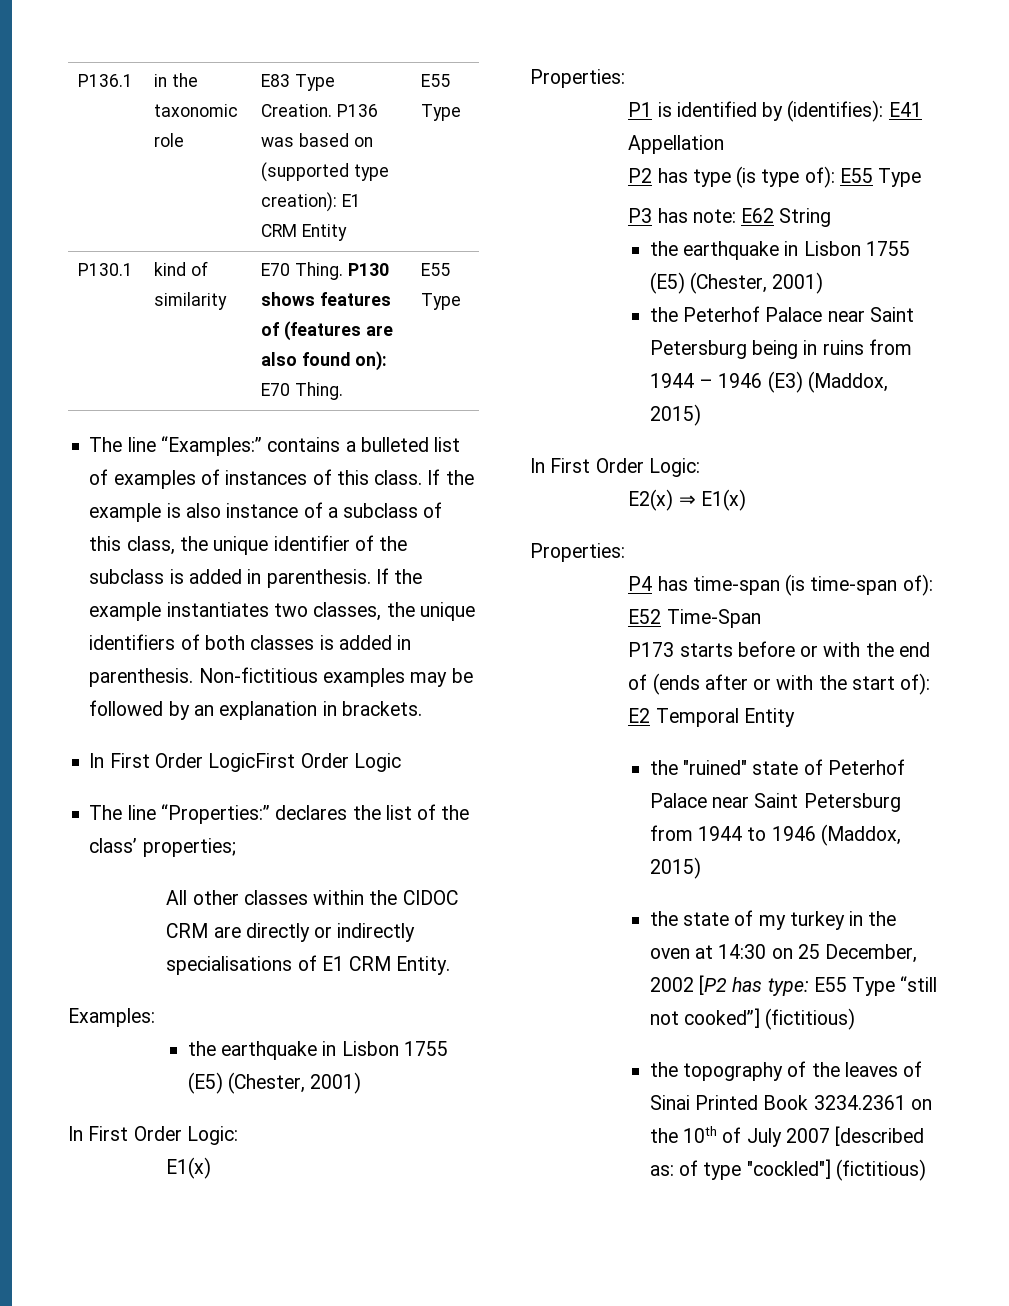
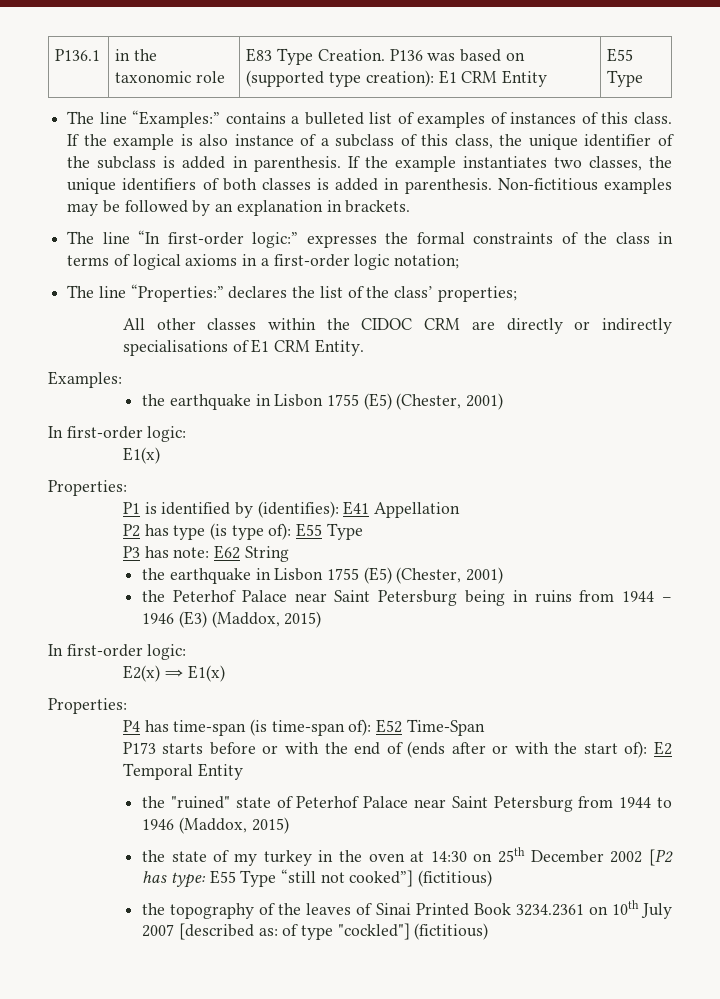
[78,263,134,276] [154,261,209,276] [154,292,228,310] [261,262,389,280] [261,292,392,306] [261,321,393,341] [261,351,387,371] [261,382,344,400] [421,263,451,276] [421,293,462,310] // P130.1 | kind of similarity | E70 Thing. P130 shows features of (features are also found on): E70 Thing. | E55 Type -> (644, 78) none
[89,753,401,772] In First Order LogicFirst Order Logic -> [67,230,673,248] [67,254,460,270] The line “In first-order logic:” expresses the formal constraints of the class in terms of logical axioms in a first-order logic notation;
[88,1126,238,1145] First Order Logic: -> [66,426,187,442] first-order logic:
[550,458,700,477] First Order Logic: -> [66,644,187,660] first-order logic:
[797,944,918,963] 25 December, -> [498,847,604,863] 25th December
[649,1126,742,1143] the 10th of -> [611,900,639,915] 10th

